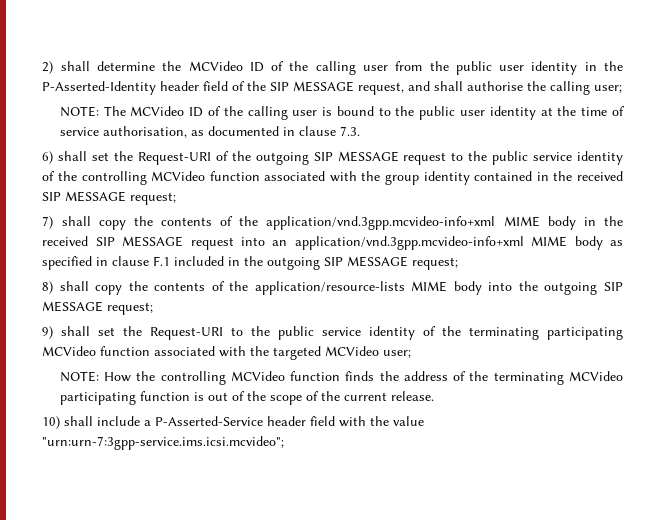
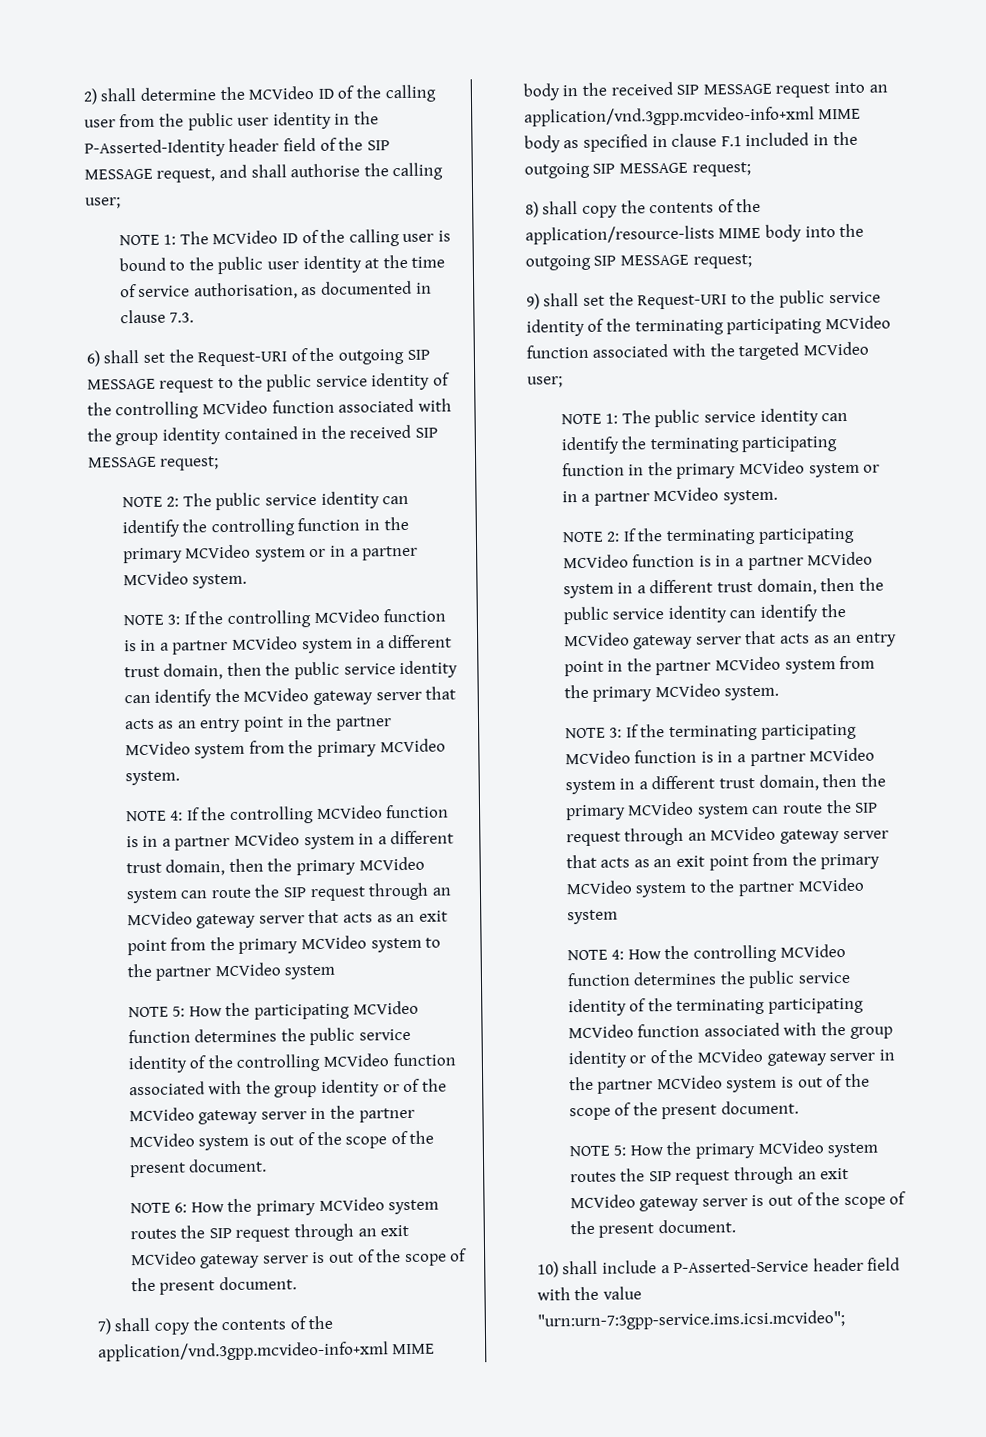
[59,106,99,117] NOTE: -> [118,234,177,246] NOTE 1:
(177, 198) none -> [121,491,410,511] [121,516,409,538] [122,544,419,564] [122,571,248,589] [122,608,447,629] [123,634,453,655] [123,660,459,680] [123,686,457,707] [123,713,392,733] [124,738,446,759] [124,770,180,786] [125,804,450,824] [125,830,455,851] [125,856,425,876] [125,882,452,904] [126,909,448,929] [126,935,442,956] [126,962,336,981] [127,1000,419,1020] [127,1027,412,1046] [127,1052,456,1074] [128,1078,447,1098] [128,1105,415,1125] [128,1130,435,1151] [129,1158,268,1178] [129,1197,440,1216] [129,1223,410,1242] [130,1248,468,1269] [130,1276,297,1295] // NOTE 2: The public service identity can identify the controlling function in the primary MCVideo system or in a partner MCVideo system. // NOTE 3: If the controlling MCVideo function is in a partner MCVideo system in a different trust domain, then the public service identity can identify the MCVideo gateway server that acts as an entry point in the partner MCVideo system from the primary MCVideo system. // NOTE 4: If the controlling MCVideo function is in a partner MCVideo system in a different trust domain, then the primary MCVideo system can route the SIP request through an MCVideo gateway server that acts as an exit point from the primary MCVideo system to the partner MCVideo system // NOTE 5: How the participating MCVideo function determines the public service identity of the controlling MCVideo function associated with the group identity or of the MCVideo gateway server in the partner MCVideo system is out of the scope of the present document. // NOTE 6: How the primary MCVideo system routes the SIP request through an exit MCVideo gateway server is out of the scope of the present document.
[59,371,99,382] NOTE: -> [560,408,849,428] [560,436,838,455] [561,460,881,479] [561,487,779,506] [561,527,855,546] [562,551,874,571] [562,577,884,599] [562,603,846,625] [563,630,897,650] [563,655,876,677] [563,683,780,702] [564,723,857,742] [564,747,876,767] [564,773,886,795] [564,799,879,821] [565,826,889,847] [565,852,881,871] [565,877,864,898] [566,909,618,925] [566,949,625,961] NOTE 1: The public service identity can identify the terminating participating function in the primary MCVideo system or in a partner MCVideo system. // NOTE 2: If the terminating participating MCVideo function is in a partner MCVideo system in a different trust domain, then the public service identity can identify the MCVideo gateway server that acts as an entry point in the partner MCVideo system from the primary MCVideo system. // NOTE 3: If the terminating participating MCVideo function is in a partner MCVideo system in a different trust domain, then the primary MCVideo system can route the SIP request through an MCVideo gateway server that acts as an exit point from the primary MCVideo system to the partner MCVideo system // NOTE 4:
[345,371,623,385] [59,391,434,405] finds the address of the terminating MCVideo participating function is out of the scope of the current release. -> [633,970,852,989] [567,997,865,1017] [567,1022,893,1039] [567,1048,895,1069] [568,1073,870,1094] [568,1100,800,1121] [568,1140,879,1159] [569,1166,850,1185] [569,1191,907,1212] [569,1219,736,1238] determines the public service identity of the terminating participating MCVideo function associated with the group identity or of the MCVideo gateway server in the partner MCVideo system is out of the scope of the present document. // NOTE 5: How the primary MCVideo system routes the SIP request through an exit MCVideo gateway server is out of the scope of the present document.

